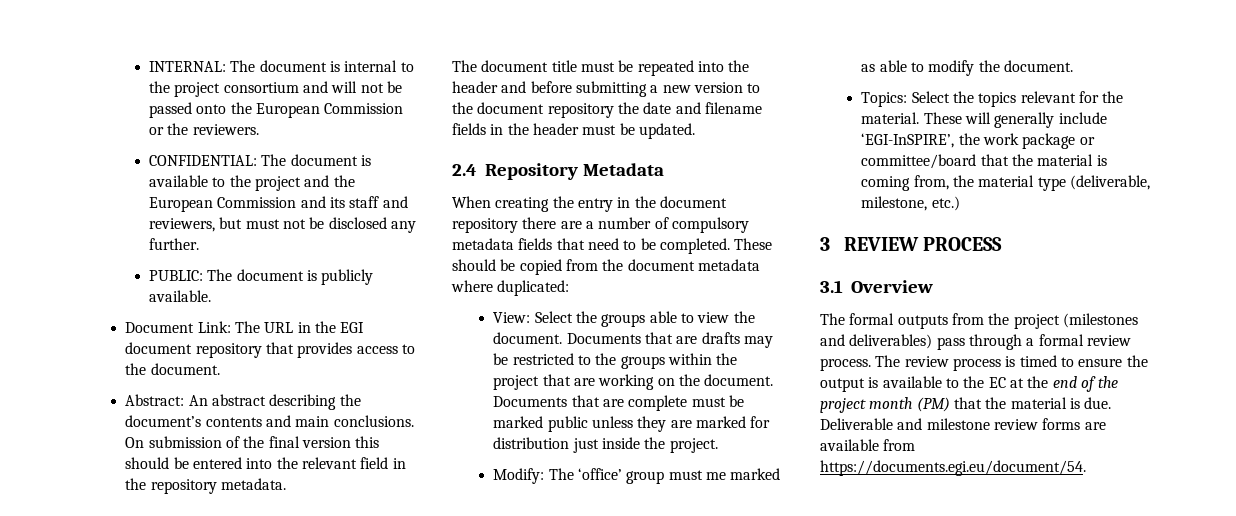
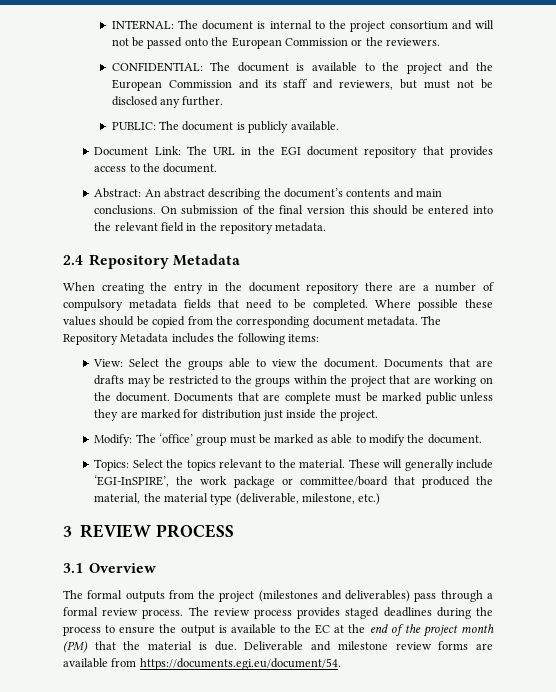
[452,60,750,76] [452,81,761,97] [452,102,762,118] [452,123,695,139] // The document title must be repeated into the header and before submitting a new version to the document repository the date and filename fields in the header must be updated. -> (327, 227) none
[734,238,773,250] These -> [375,299,493,311] [63,316,96,326] Where possible these values
[627,259,760,271] [451,280,570,296] document metadata where duplicated: -> [236,316,442,328] [63,333,319,345] corresponding document metadata. The Repository Metadata includes the following items:
[705,472,726,480] me -> [259,434,272,444] be
[1078,91,1099,103] for -> [265,460,276,468] to
[1011,154,1107,166] [861,175,949,191] the material is coming from, -> [421,476,493,488] [94,493,141,504] produced the material,
[1005,355,1057,367] is timed -> [297,607,493,619] [63,626,101,636] provides staged deadlines during the process

